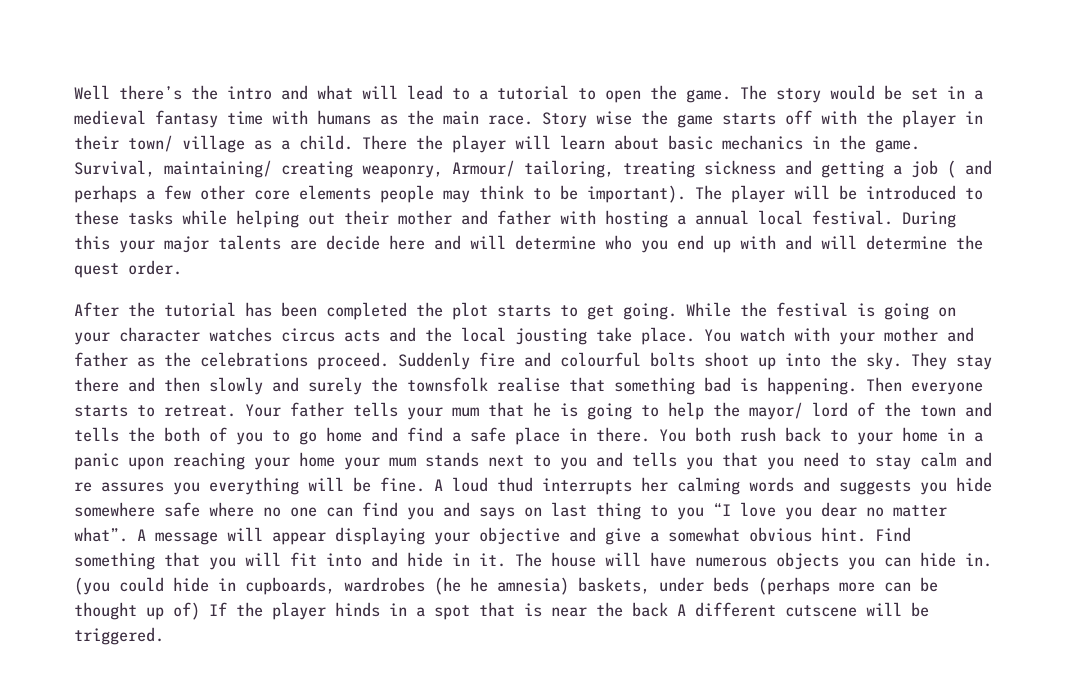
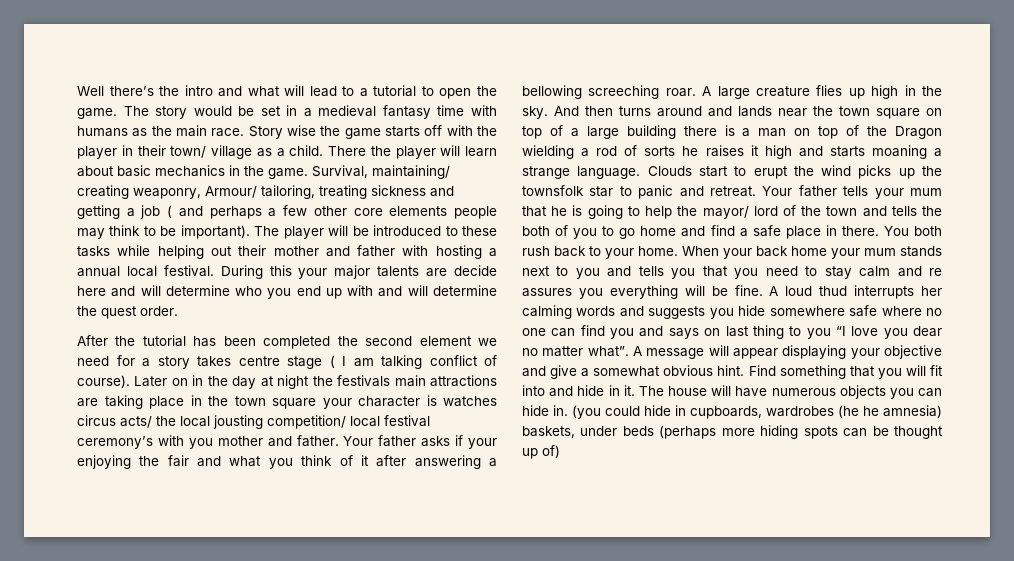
[452,302,956,320] plot starts to get going. While the festival is going on -> [365,336,498,346] [77,355,497,369] [77,375,497,389] [77,395,316,409] second element we need for a story takes centre stage ( I am talking conflict of course). Later on in the day at night the festivals main attractions are taking place in the town square
(200, 334) none -> [426,395,437,406] is
[344,327,416,342] acts and -> [120,416,152,428] acts/
[596,327,974,345] [74,352,992,370] [74,377,983,395] [74,405,155,417] take place. You watch with your mother and father as the celebrations proceed. Suddenly fire and colourful bolts shoot up into the sky. They stay there and then slowly and surely the townsfolk realise that something bad is happening. Then everyone starts to -> [267,415,430,429] [77,435,497,449] [77,455,498,469] [522,85,942,99] [522,106,942,119] [522,125,942,139] [522,145,942,159] [522,165,942,179] [522,185,704,199] competition/ local festival ceremony’s with you mother and father. Your father asks if your enjoying the fair and what you think of it after answering a bellowing screeching roar. A large creature flies up high in the sky. And then turns around and lands near the town square on top of a large building there is a man on top of the Dragon wielding a rod of sorts he raises it high and starts moaning a strange language. Clouds start to erupt the wind picks up the townsfolk star to panic and
[902,427,983,442] [74,452,290,470] home in a panic upon reaching your -> [638,246,788,259] home. When your back
(875, 587) none -> [760,425,838,439] hiding spots
[209,602,929,620] [74,627,164,645] If the player hinds in a spot that is near the back A different cutscene will be triggered. -> (560, 451) none

